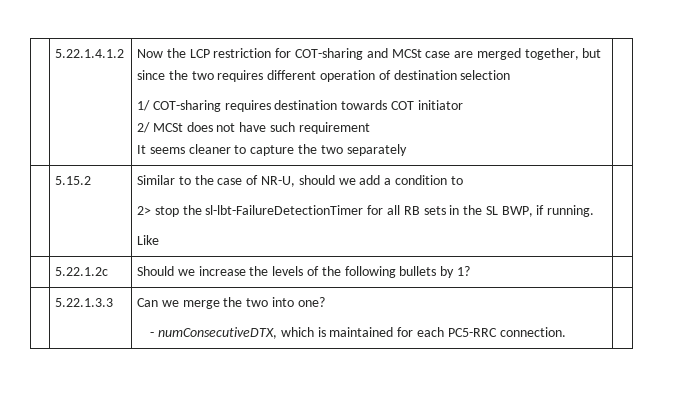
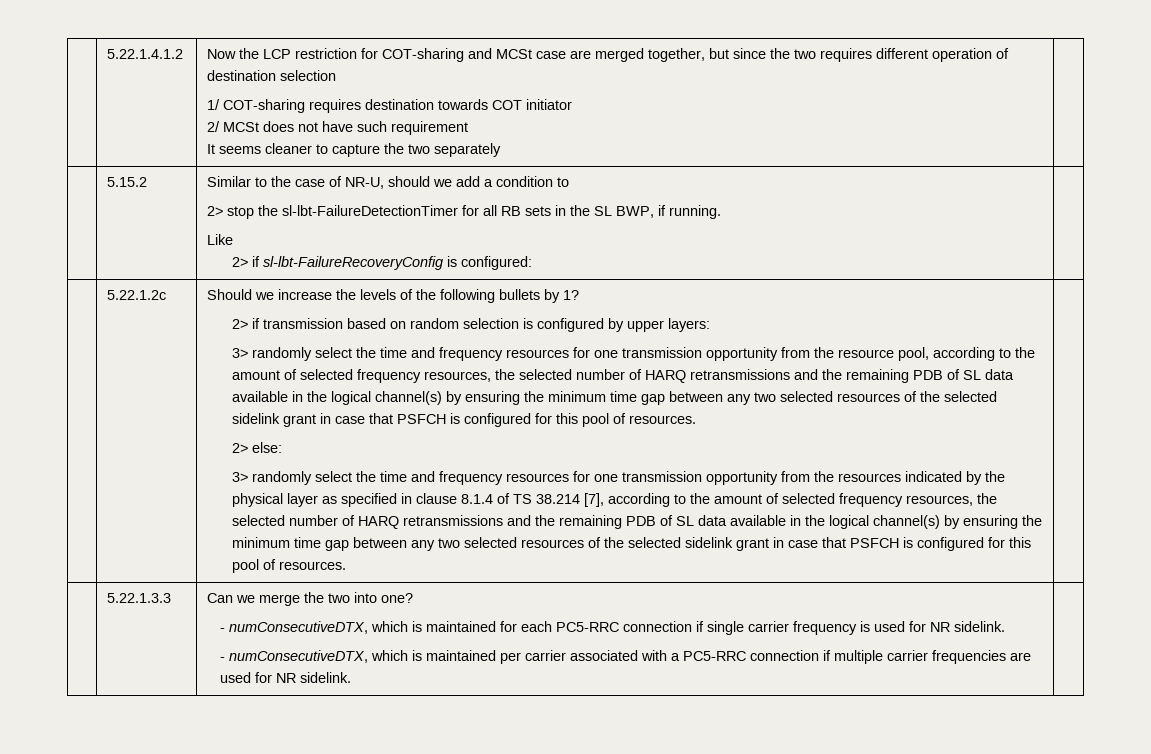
(160, 240) none -> [232,256,533,270] // 2> if sl-lbt-FailureRecoveryConfig is configured:
(470, 271) none -> [232,318,711,332] [232,347,1036,361] [232,369,1015,383] [232,391,998,405] [232,413,697,427] [232,442,283,453] [232,471,1006,485] [232,493,998,507] [232,515,1043,529] [232,537,1032,551] [232,559,347,573] // 2> if transmission based on random selection is configured by upper layers: // 3> randomly select the time and frequency resources for one transmission opportunity from the resource pool, according to the amount of selected frequency resources, the selected number of HARQ retransmissions and the remaining PDB of SL data available in the logical channel(s) by ensuring the minimum time gap between any two selected resources of the selected sidelink grant in case that PSFCH is configured for this pool of resources. // 2> else: // 3> randomly select the time and frequency resources for one transmission opportunity from the resources indicated by the physical layer as specified in clause 8.1.4 of TS 38.214 [7], according to the amount of selected frequency resources, the selected number of HARQ retransmissions and the remaining PDB of SL data available in the logical channel(s) by ensuring the minimum time gap between any two selected resources of the selected sidelink grant in case that PSFCH is configured for this pool of resources.
[499,327,566,337] connection. -> [622,621,1005,635] [219,650,1031,664] [219,672,351,683] connection if single carrier frequency is used for NR sidelink. // - numConsecutiveDTX, which is maintained per carrier associated with a PC5-RRC connection if multiple carrier frequencies are used for NR sidelink.

